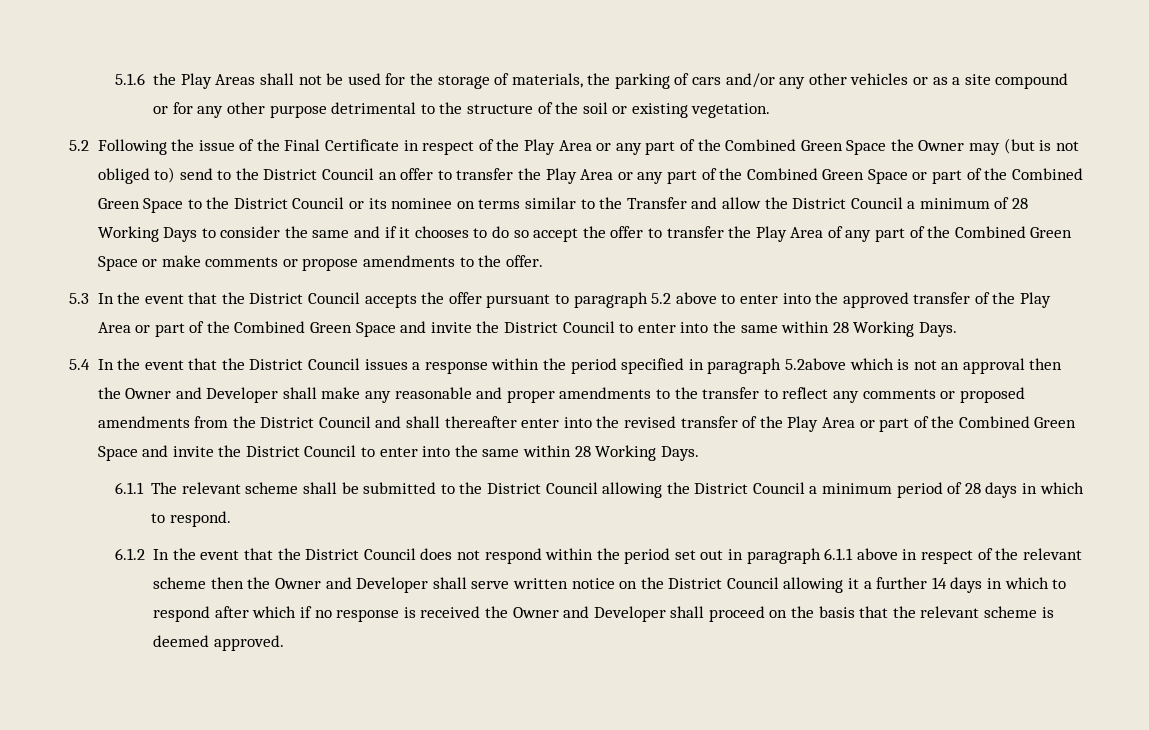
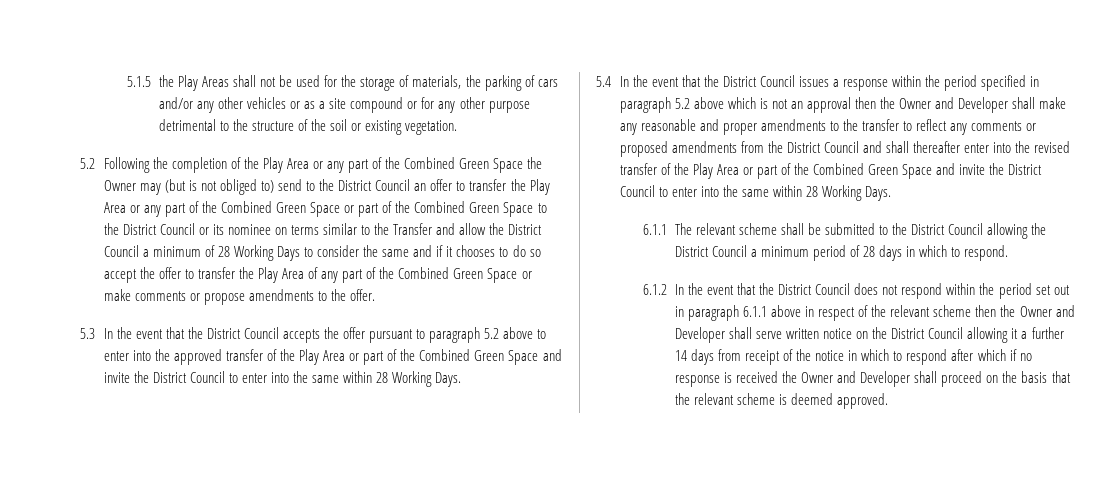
[114,73,145,85] 5.1.6 -> [127,76,152,87] 5.1.5
[198,139,475,155] issue of the Final Certificate in respect -> [171,157,227,173] completion
[784,358,846,370] 5.2above -> [674,97,724,109] 5.2 above
(983, 585) none -> [718,349,845,365] from receipt of the notice

